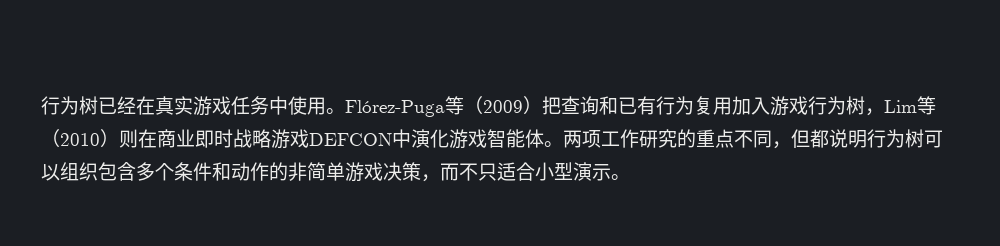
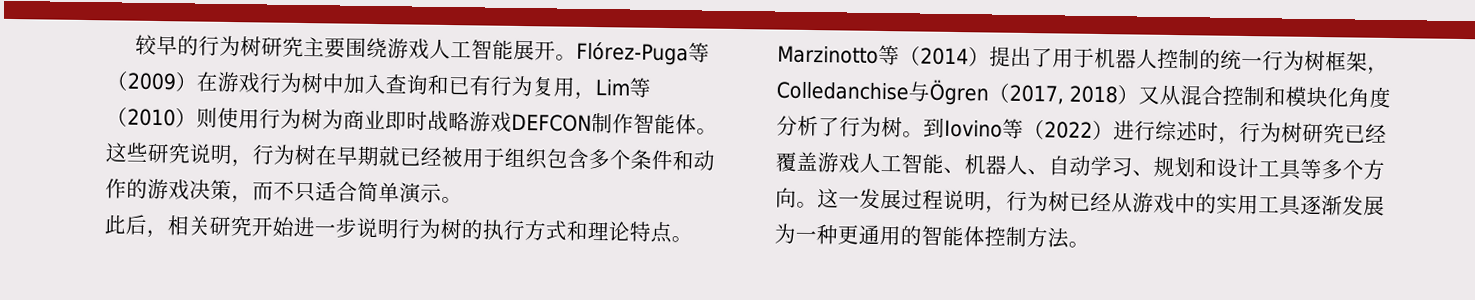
[41,96,561,117] 行为树已经在真实游戏任务中使用。Flórez-Puga等（2009）把 -> [134,34,710,66] [106,70,387,95] 较早的行为树研究主要围绕游戏人工智能展开。Flórez-Puga等（2009）在游戏行为树中加入
[732,96,865,116] 加入游戏行为树 -> (575, 87) none
[138,129,157,148] 在 -> [217,107,344,130] 使用行为树为
[392,129,943,149] [41,164,60,181] 中演化游戏智能体。两项工作研究的重点不同，但都说明行为树可以 -> [591,112,718,135] [105,142,506,168] 制作智能体。这些研究说明，行为树在早期就已经被用于
[288,162,345,181] 非简单 -> (148, 188) none
[535,162,573,181] 小型 -> [357,181,400,203] 简单
(630, 177) none -> [104,214,693,244] [777,44,1389,75] [776,79,1391,109] [776,115,1387,145] [775,151,1385,180] [775,187,1385,216] [774,223,1090,249] // 此后，相关研究开始进一步说明行为树的执行方式和理论特点。Marzinotto等（2014）提出了用于机器人控制的统一行为树框架，Colledanchise与Ögren（2017, 2018）又从混合控制和模块化角度分析了行为树。到Iovino等（2022）进行综述时，行为树研究已经覆盖游戏人工智能、机器人、自动学习、规划和设计工具等多个方向。这一发展过程说明，行为树已经从游戏中的实用工具逐渐发展为一种更通用的智能体控制方法。

